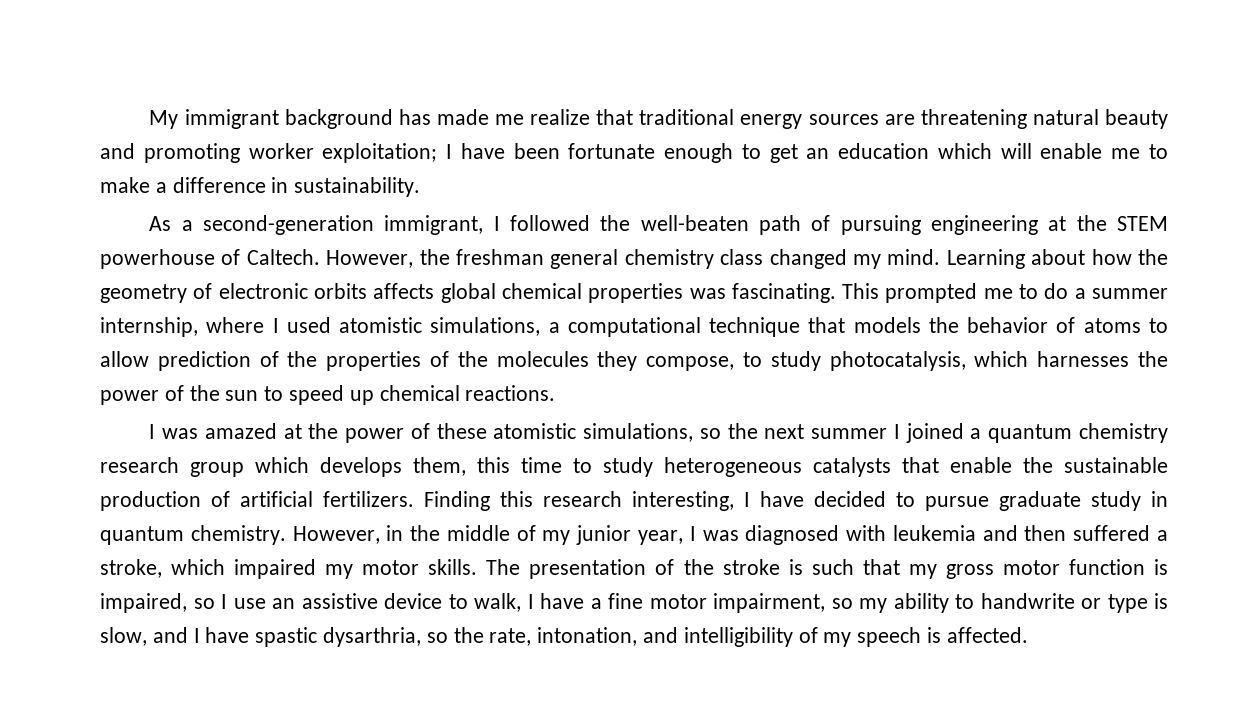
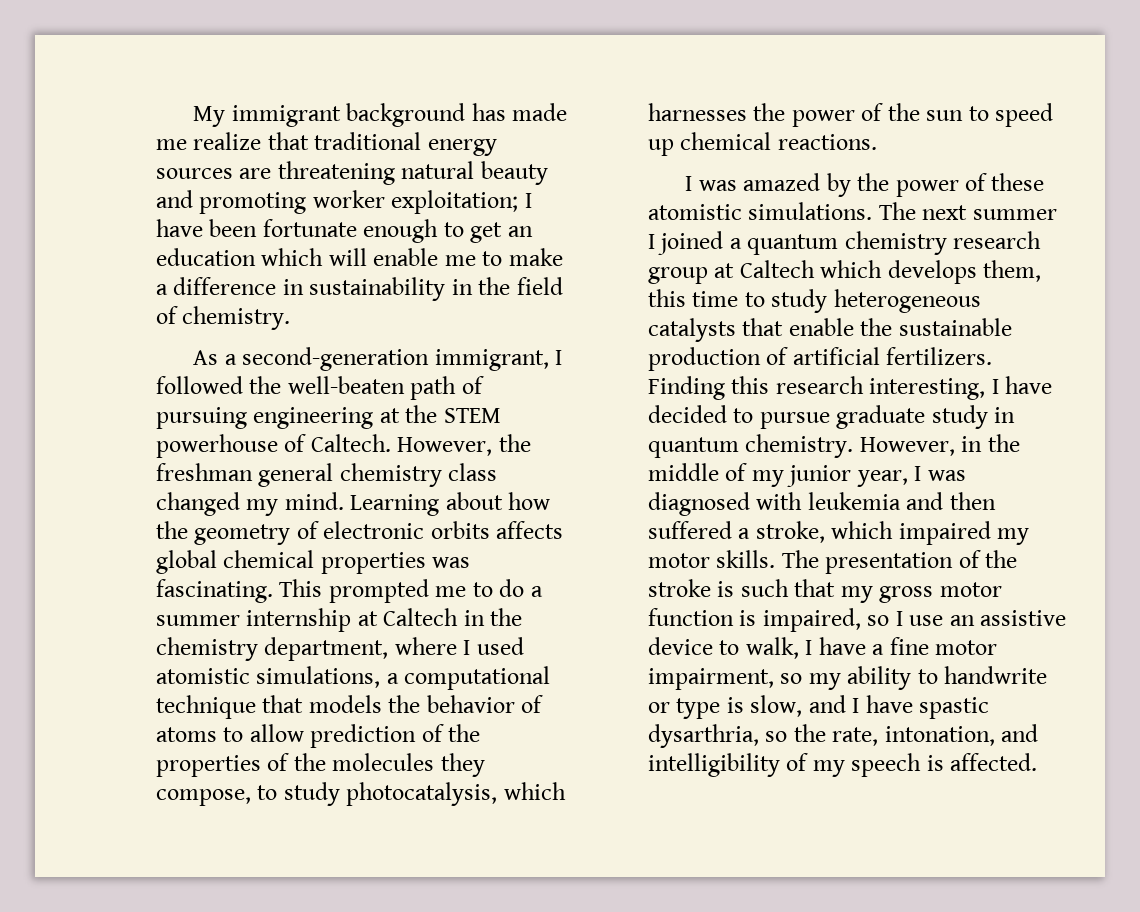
[294,177,421,197] sustainability. -> [309,277,563,301] [156,306,291,330] sustainability in the field of chemistry.
[100,317,198,337] internship, -> [246,608,523,632] [156,637,389,661] internship at Caltech in the chemistry department,
[283,424,302,439] at -> [826,173,851,197] by
[583,423,758,442] simulations, so the -> [748,202,916,220] simulations. The
(244, 469) none -> [714,260,815,278] at Caltech

